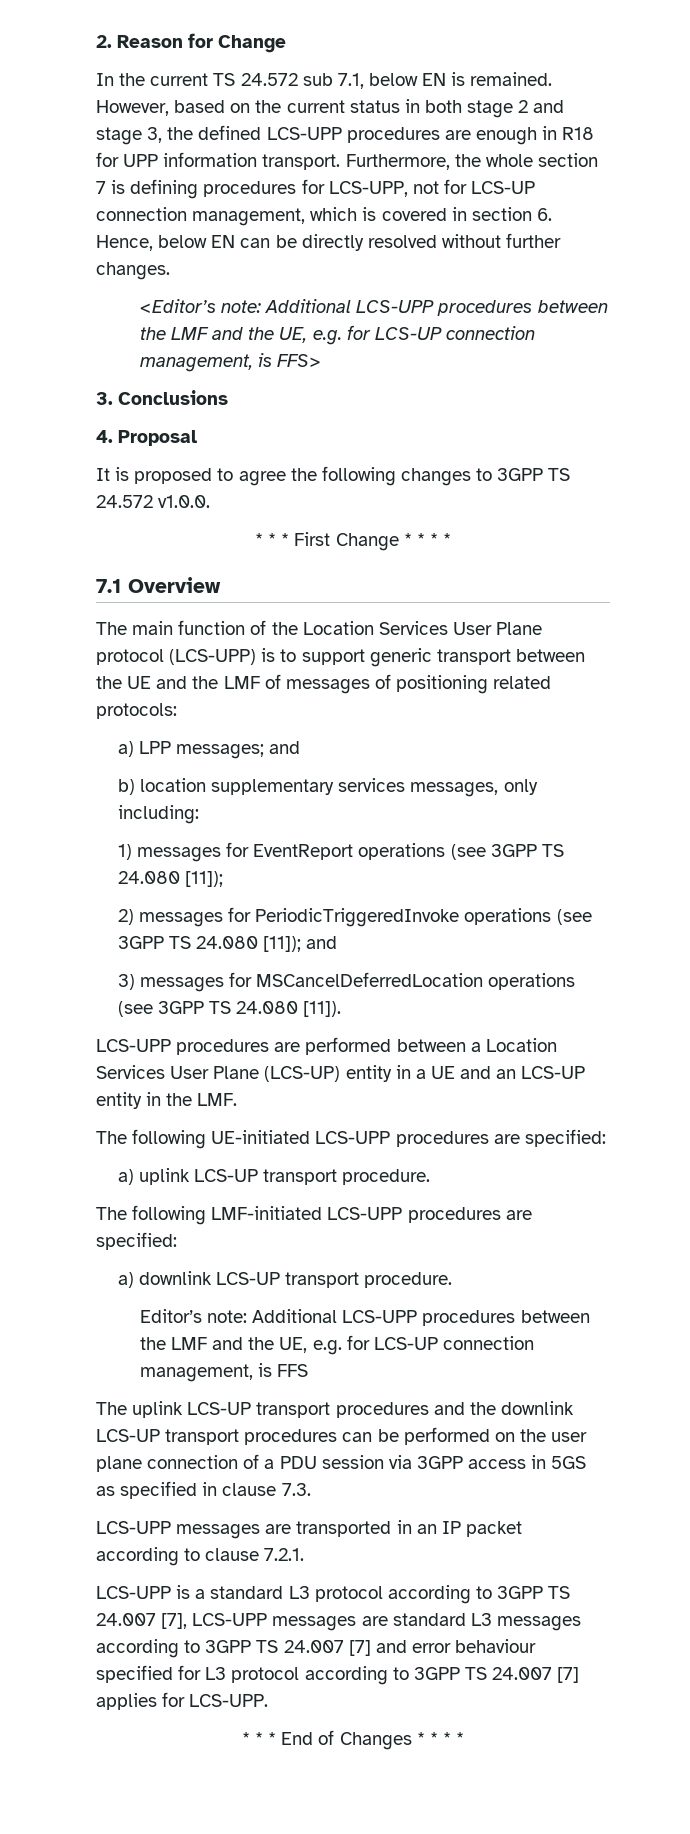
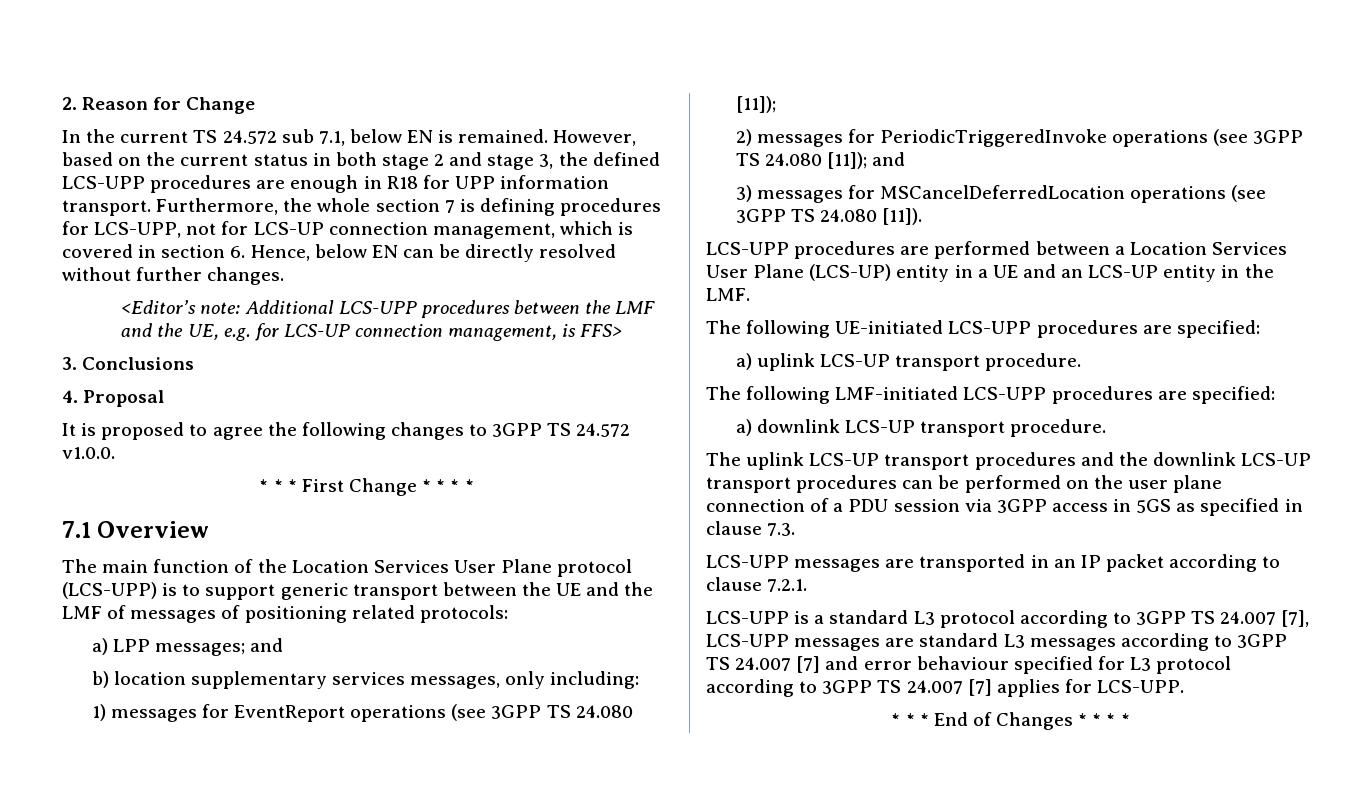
[139,1309,590,1326] [139,1335,534,1355] [139,1363,309,1382] // Editor’s note: Additional LCS-UPP procedures between the LMF and the UE, e.g. for LCS-UP connection management, is FFS -> (1107, 428) none

